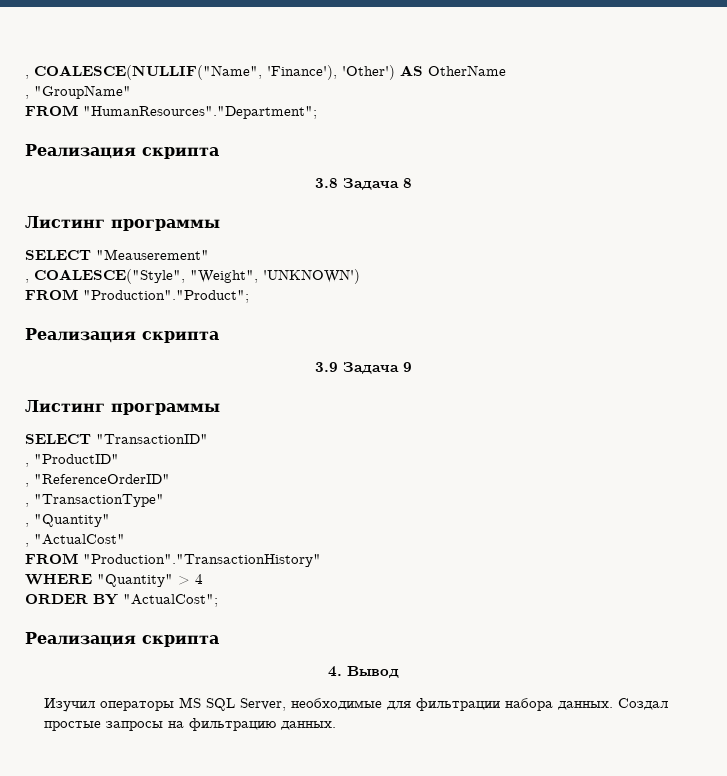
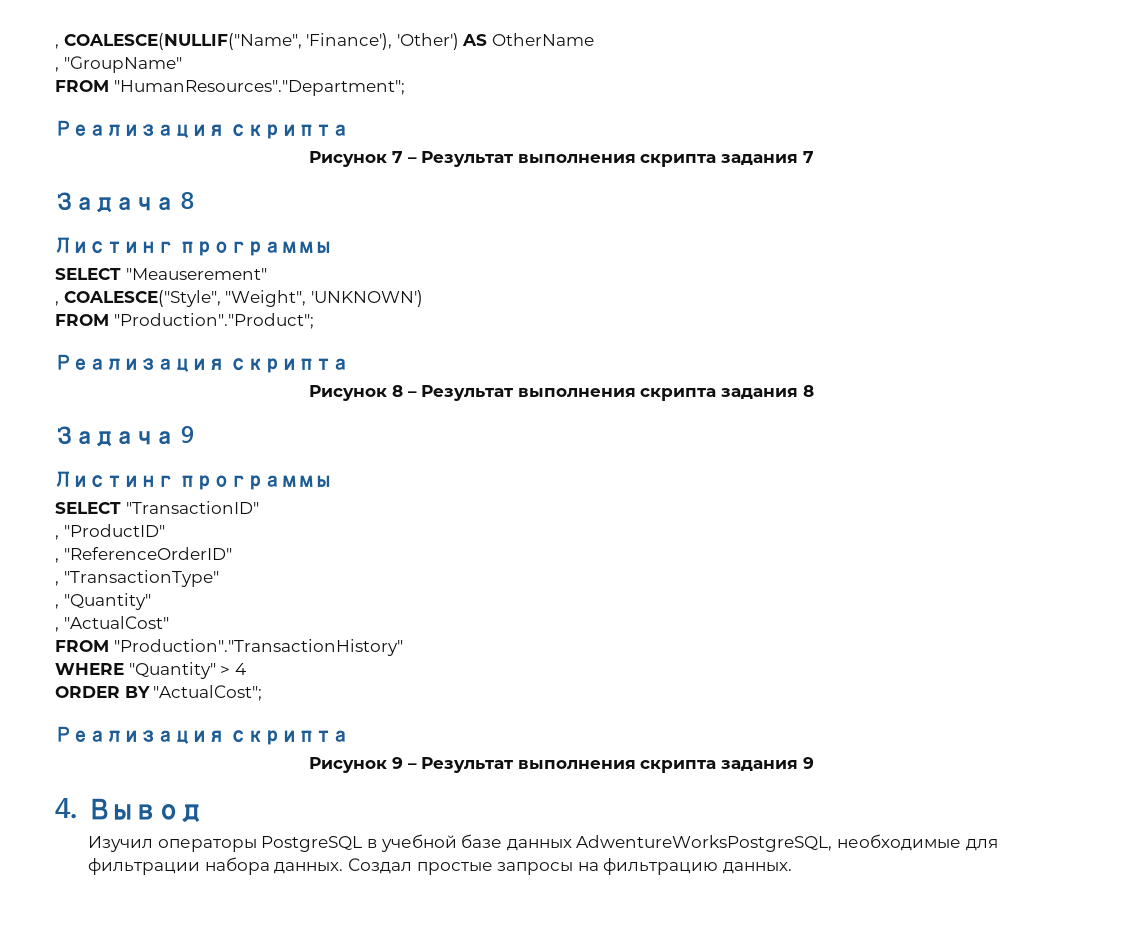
[315,178,338,188] 3.8 -> [309,151,814,167] Рисунок 7 – Результат выполнения скрипта задания 7 //
[315,362,338,372] 3.9 -> [309,385,814,401] Рисунок 8 – Результат выполнения скрипта задания 8 //
[328,666,399,678] [44,697,287,712] 4. Вывод // Изучил операторы MS SQL Server, -> [309,757,814,773] [55,798,204,823] [88,834,833,852] Рисунок 9 – Результат выполнения скрипта задания 9 // 4. Вывод // Изучил операторы PostgreSQL в учебной базе данных AdwentureWorksPostgreSQL,

